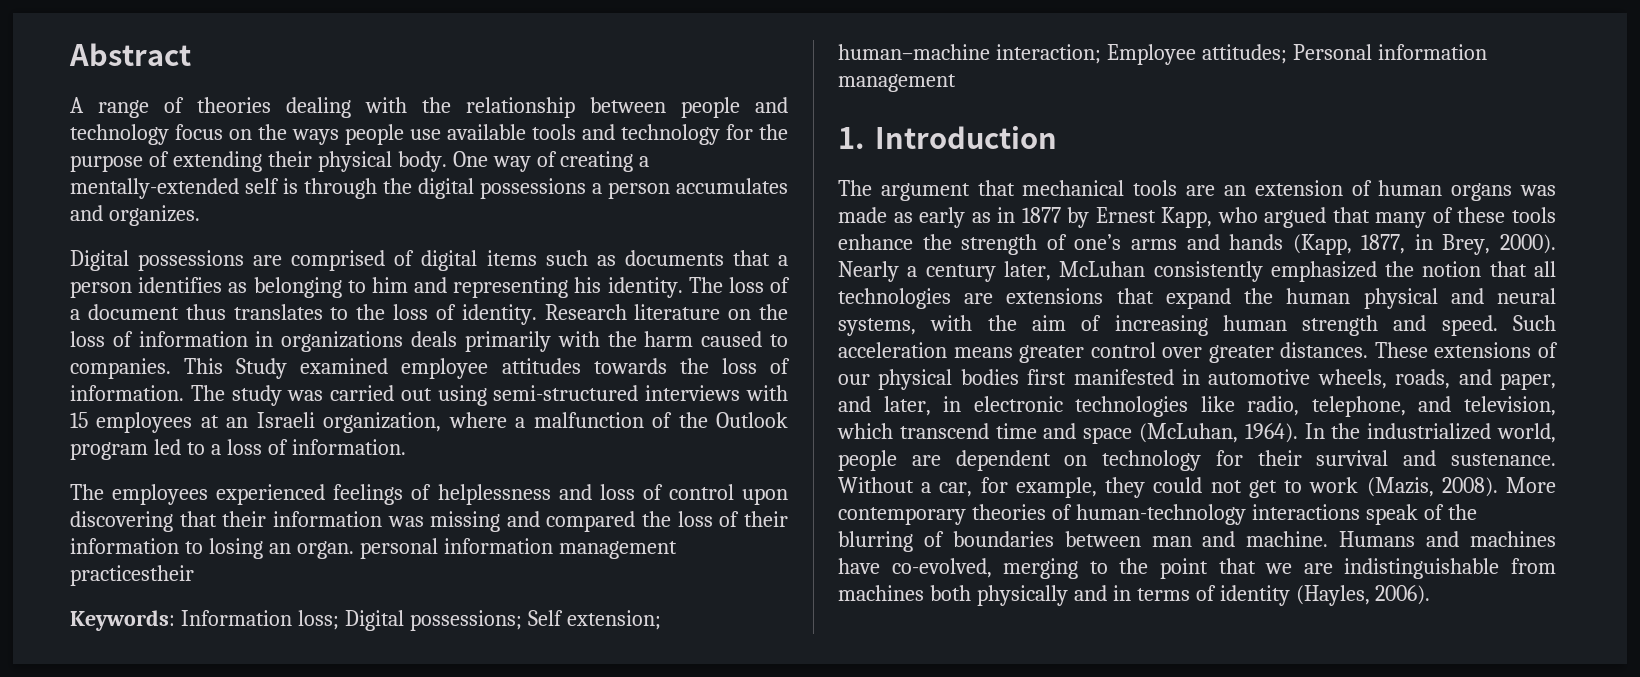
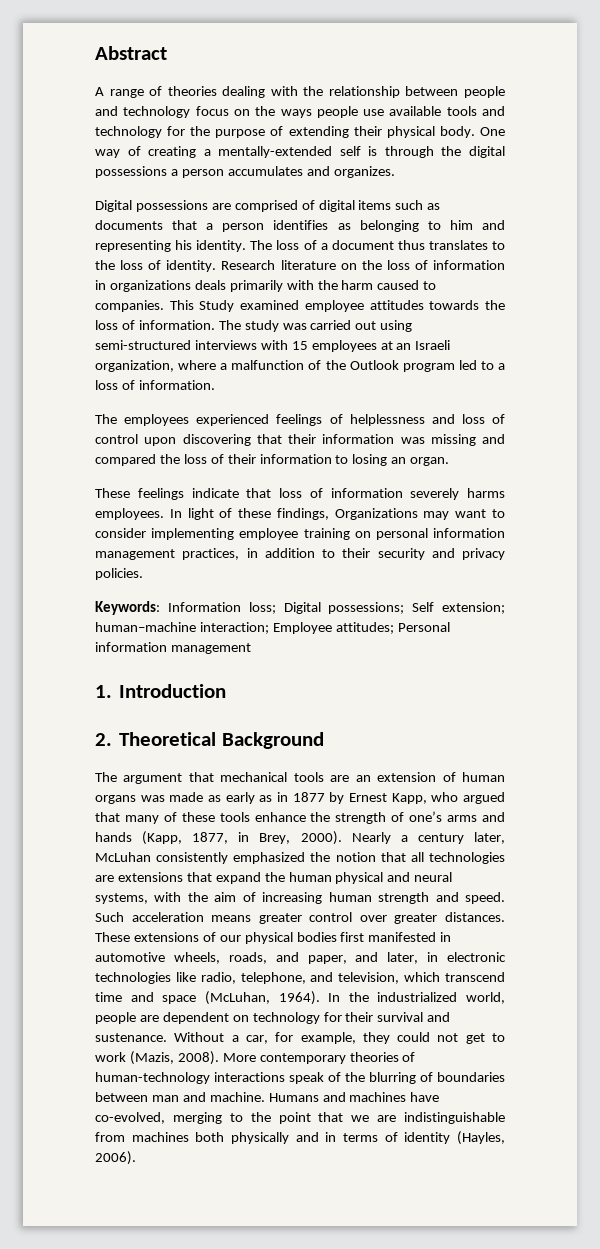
[359,538,677,559] [70,565,194,586] personal information management practicestheir -> [95,488,505,500] [95,508,505,520] [95,528,505,540] [95,548,505,560] [95,568,143,580] // These feelings indicate that loss of information severely harms employees. In light of these findings, Organizations may want to consider implementing employee training on personal information management practices, in addition to their security and privacy policies.
(1057, 137) none -> [95,732,324,749] // 2. Theoretical Background

